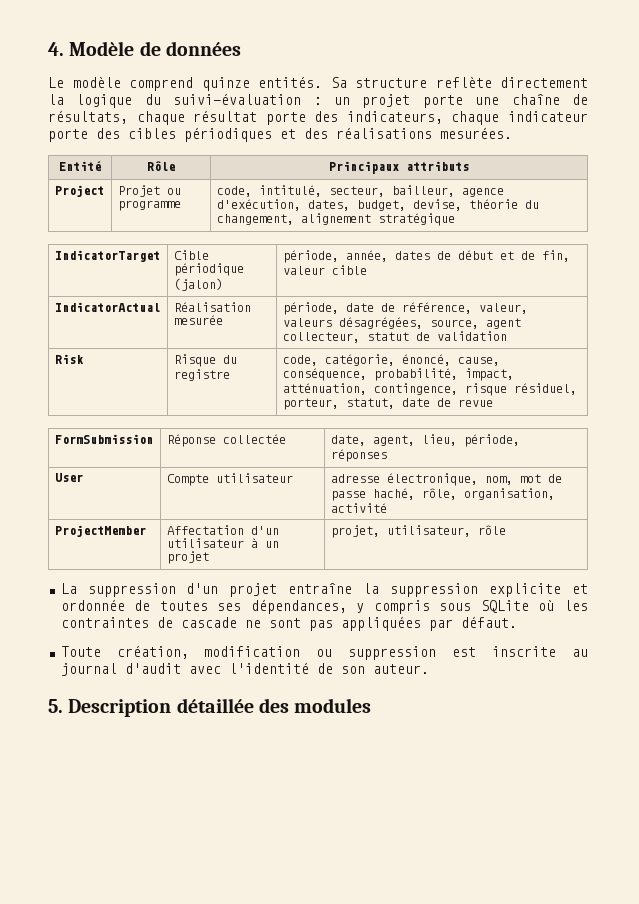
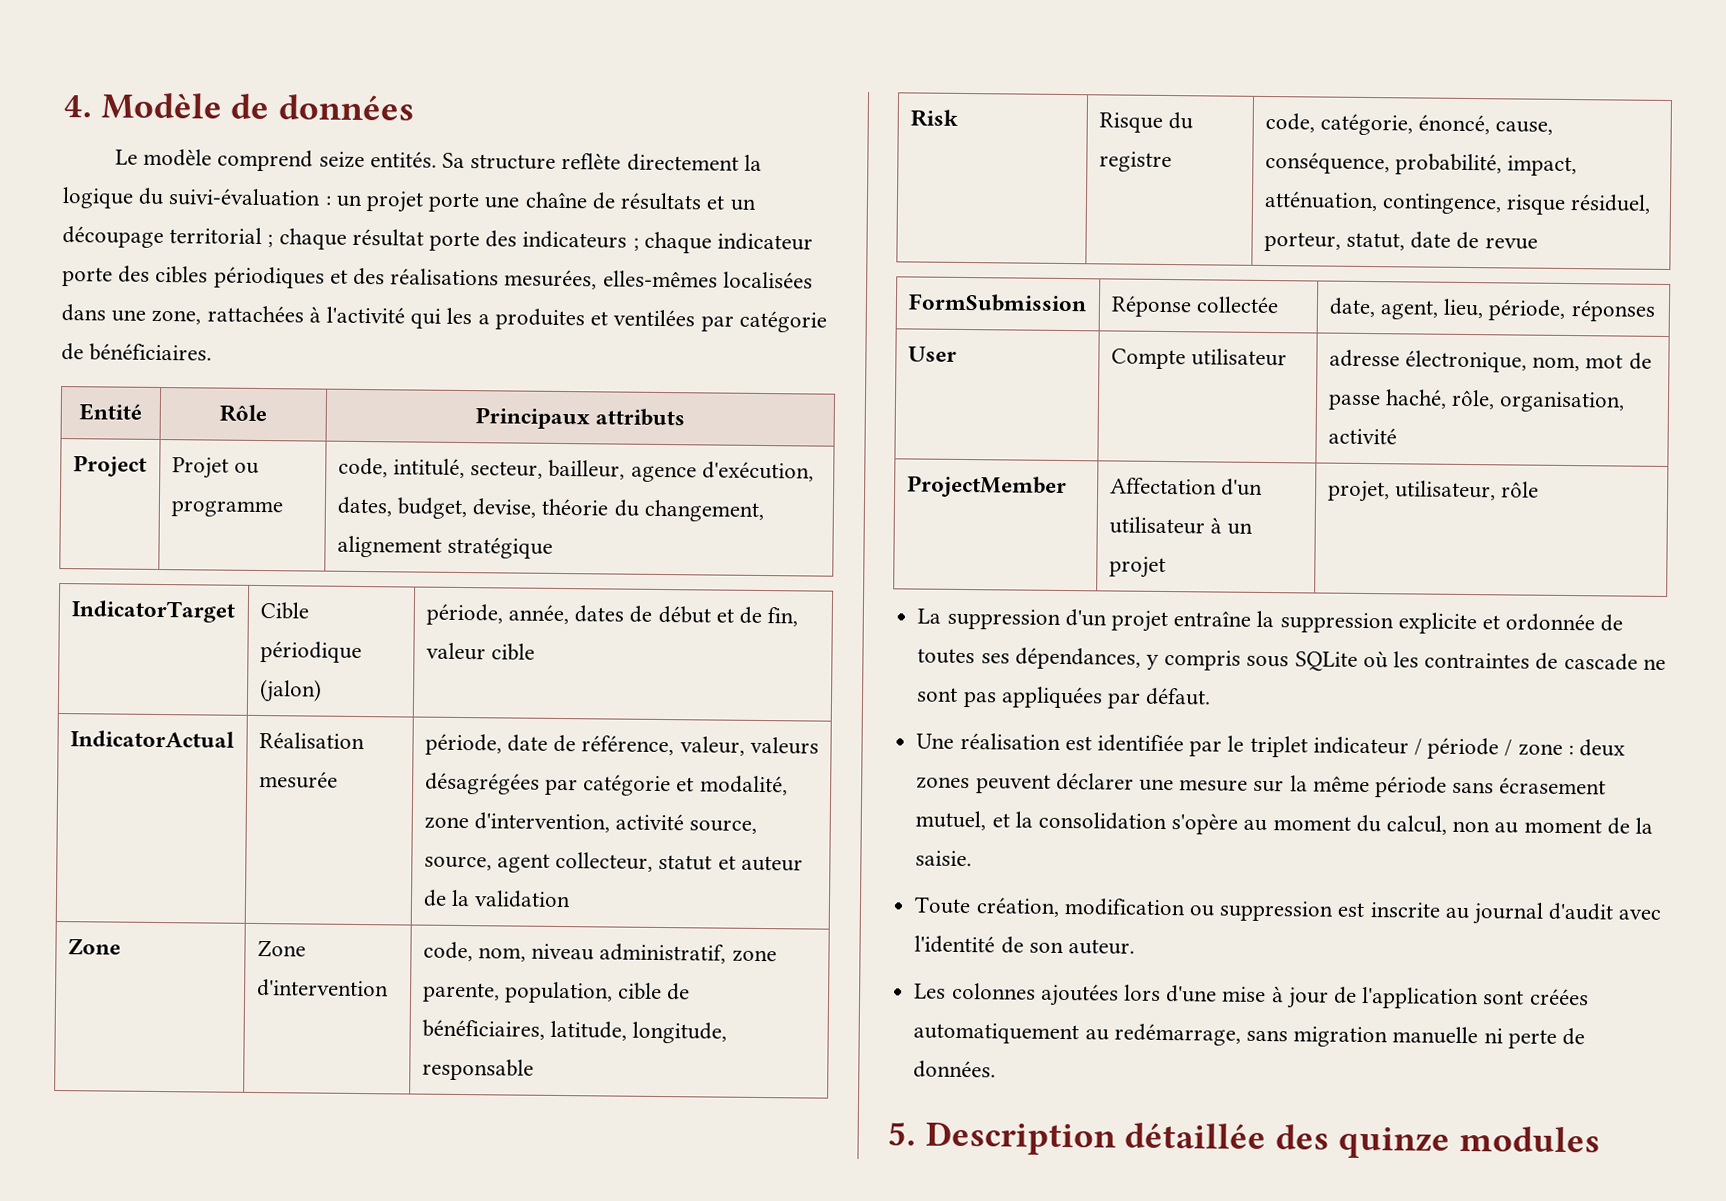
[201,77,250,91] quinze -> [318,151,365,169] seize
[48,110,128,124] résultats, -> [620,192,756,211] [62,226,274,249] résultats et un découpage territorial ;
[346,111,443,124] indicateurs, -> [522,230,639,251] indicateurs ;
[440,127,512,139] mesurées. -> [504,269,813,290] [61,304,827,333] [61,343,213,362] mesurées, elles-mêmes localisées dans une zone, rattachées à l'activité qui les a produites et ventilées par catégorie de bénéficiaires.
[338,317,521,329] [282,331,507,343] désagrégées, source, agent collecteur, statut de validation -> [424,772,788,797] [423,812,758,834] [423,851,803,873] [422,889,572,909] [67,938,121,955] [256,939,306,958] [256,978,389,998] [422,941,777,964] [421,981,691,1004] [421,1019,728,1044] [421,1058,534,1081] désagrégées par catégorie et modalité, zone d'intervention, activité source, source, agent collecteur, statut et auteur de la validation // Zone | Zone d'intervention | code, nom, niveau administratif, zone parente, population, cible de bénéficiaires, latitude, longitude, responsable
(517, 622) none -> [916,732,1626,760] [916,772,1607,798] [915,810,1654,835] [915,850,973,867] // Une réalisation est identifiée par le triplet indicateur / période / zone : deux zones peuvent déclarer une mesure sur la même période sans écrasement mutuel, et la consolidation s'opère au moment du calcul, non au moment de la saisie.
(429, 669) none -> [914,982,1589,1010] [913,1022,1585,1049] [913,1060,997,1079] // Les colonnes ajoutées lors d'une mise à jour de l'application sont créées automatiquement au redémarrage, sans migration manuelle ni perte de données.
(289, 705) none -> [1337,1126,1450,1159] quinze

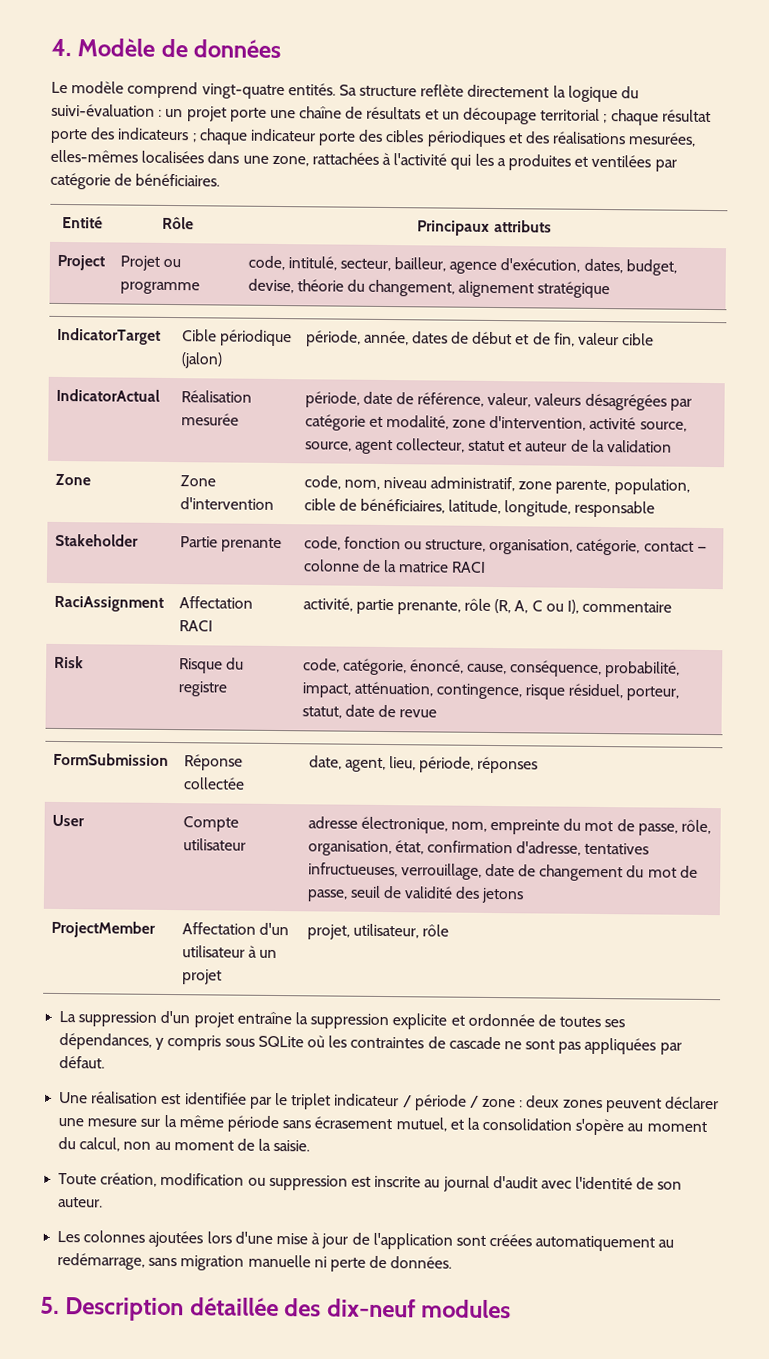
[318,151,365,169] seize -> [201,83,285,100] vingt-quatre
(534, 1069) none -> [54,533,139,547] [179,536,282,553] [303,536,707,556] [302,559,487,573] [53,595,164,612] [178,596,253,609] [178,620,213,632] [302,597,673,615] // Stakeholder | Partie prenante | code, fonction ou structure, organisation, catégorie, contact — colonne de la matrice RACI // RaciAssignment | Affectation RACI | activité, partie prenante, rôle (R, A, C ou I), commentaire
[1585,352,1652,370] [1327,389,1626,413] [1327,427,1397,445] mot de passe haché, rôle, organisation, activité -> [490,818,712,836] [307,840,650,857] [307,862,698,882] [306,885,525,904] empreinte du mot de passe, rôle, organisation, état, confirmation d'adresse, tentatives infructueuses, verrouillage, date de changement du mot de passe, seuil de validité des jetons
[1337,1126,1450,1159] quinze -> [326,1298,416,1318] dix-neuf

